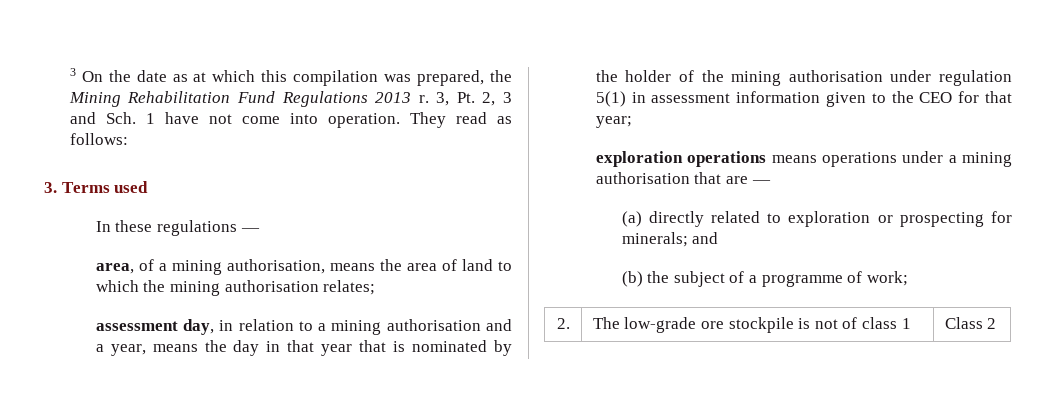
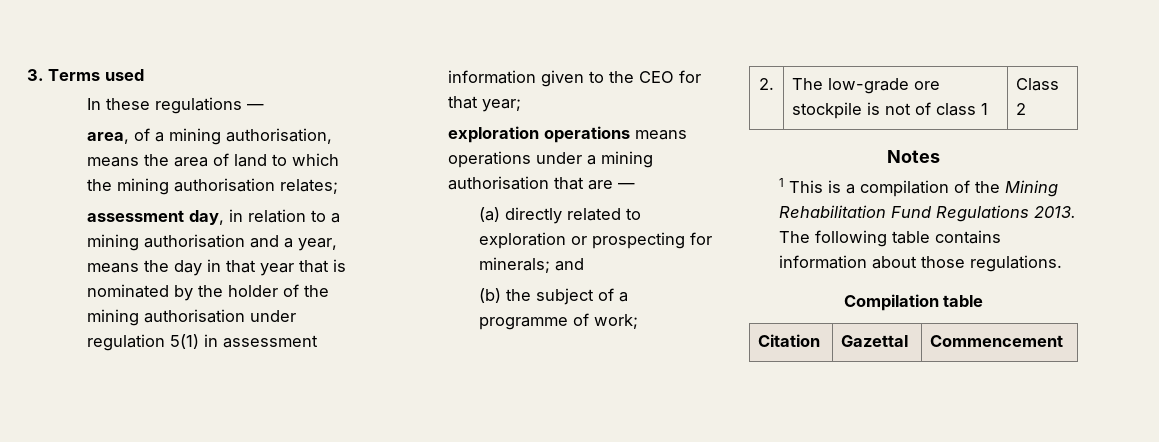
[69,68,512,86] [68,91,513,107] [69,112,512,128] [69,133,128,145] 3 On the date as at which this compilation was prepared, the Mining Rehabilitation Fund Regulations 2013 r. 3, Pt. 2, 3 and Sch. 1 have not come into operation. They read as follows: // -> (27, 75) none
(997, 323) none -> [887,150,940,163] [779,178,1059,197] [779,205,1077,222] [779,230,1002,247] [779,255,1063,272] [843,294,984,311] [758,334,821,347] [841,335,909,347] [930,335,1064,347] // Notes // 1 This is a compilation of the Mining Rehabilitation Fund Regulations 2013. The following table contains information about those regulations. // Compilation table // Citation | Gazettal | Commencement

